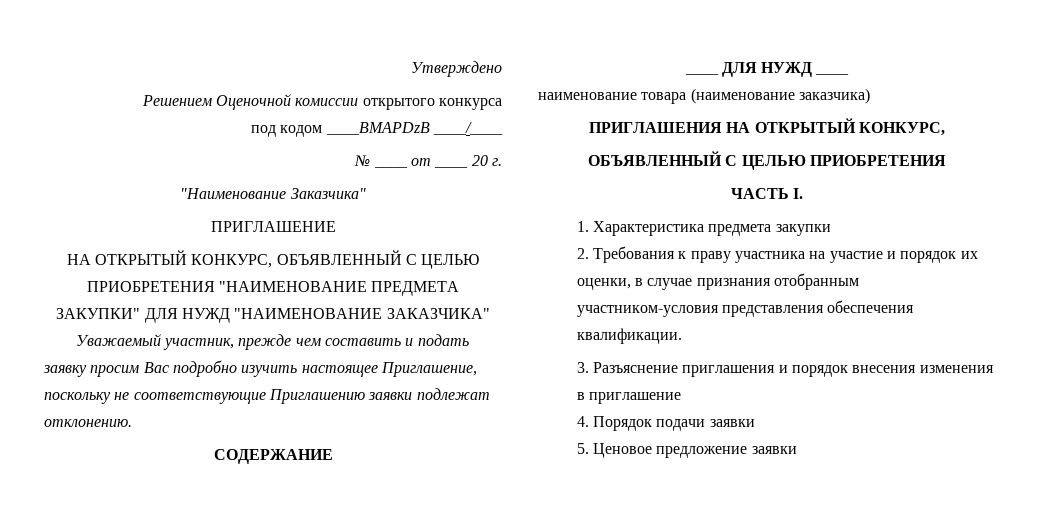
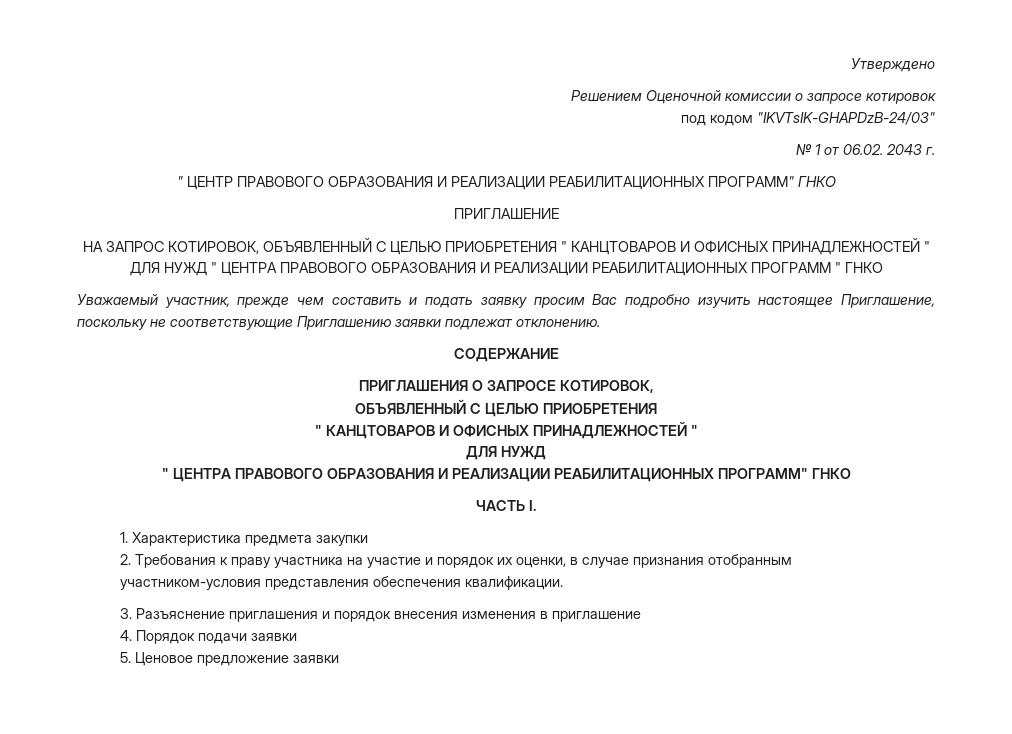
[362,98,502,110] открытого конкурса -> [795,93,936,104] о запросе котировок
[325,122,503,135] ____BMAPDzB ____/____ -> [757,112,935,125] "IKVTsIK-GHAPDzB-24/03"
[373,166,408,168] [411,158,432,166] [434,166,469,168] [471,155,502,166] [180,188,366,199] ____ от ____ 20 г. // "Наименование Заказчика" -> [815,144,935,155] [176,176,836,190] 1 от 06.02. 2043 г. // " ЦЕНТР ПРАВОВОГО ОБРАЗОВАНИЯ И РЕАЛИЗАЦИИ РЕАБИЛИТАЦИОННЫХ ПРОГРАММ" ГНКО
[95,250,480,269] [86,281,460,296] [56,308,490,323] ОТКРЫТЫЙ КОНКУРС, ОБЪЯВЛЕННЫЙ С ЦЕЛЬЮ ПРИОБРЕТЕНИЯ "НАИМЕНОВАНИЕ ПРЕДМЕТА ЗАКУПКИ" ДЛЯ НУЖД "НАИМЕНОВАНИЕ ЗАКАЗЧИКА" -> [105,237,930,255] [129,262,883,276] ЗАПРОС КОТИРОВОК, ОБЪЯВЛЕННЫЙ С ЦЕЛЬЮ ПРИОБРЕТЕНИЯ " КАНЦТОВАРОВ И ОФИСНЫХ ПРИНАДЛЕЖНОСТЕЙ " ДЛЯ НУЖД " ЦЕНТРА ПРАВОВОГО ОБРАЗОВАНИЯ И РЕАЛИЗАЦИИ РЕАБИЛИТАЦИОННЫХ ПРОГРАММ " ГНКО
[684,62,850,77] [538,88,870,104] [589,118,945,136] [588,151,946,170] ____ ДЛЯ НУЖД ____ // наименование товара (наименование заказчика) // ПРИГЛАШЕНИЯ НА ОТКРЫТЫЙ КОНКУРС, // ОБЪЯВЛЕННЫЙ С ЦЕЛЬЮ ПРИОБРЕТЕНИЯ -> [359,380,653,393] [355,399,657,417] [314,421,698,439] [466,446,546,460] [161,468,851,482] ПРИГЛАШЕНИЯ О ЗАПРОСЕ КОТИРОВОК, // ОБЪЯВЛЕННЫЙ С ЦЕЛЬЮ ПРИОБРЕТЕНИЯ // " КАНЦТОВАРОВ И ОФИСНЫХ ПРИНАДЛЕЖНОСТЕЙ " // ДЛЯ НУЖД // " ЦЕНТРA ПРАВОВОГО ОБРАЗОВАНИЯ И РЕАЛИЗАЦИИ РЕАБИЛИТАЦИОННЫХ ПРОГРАММ" ГНКО

